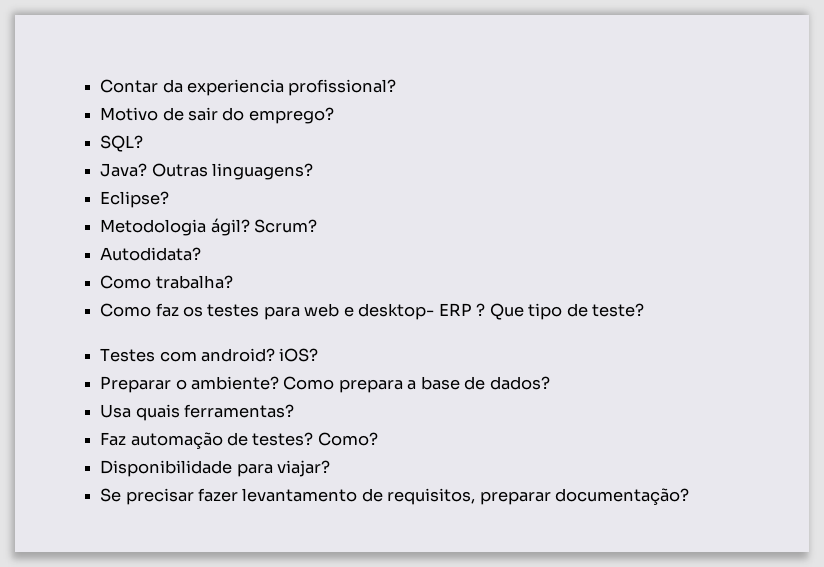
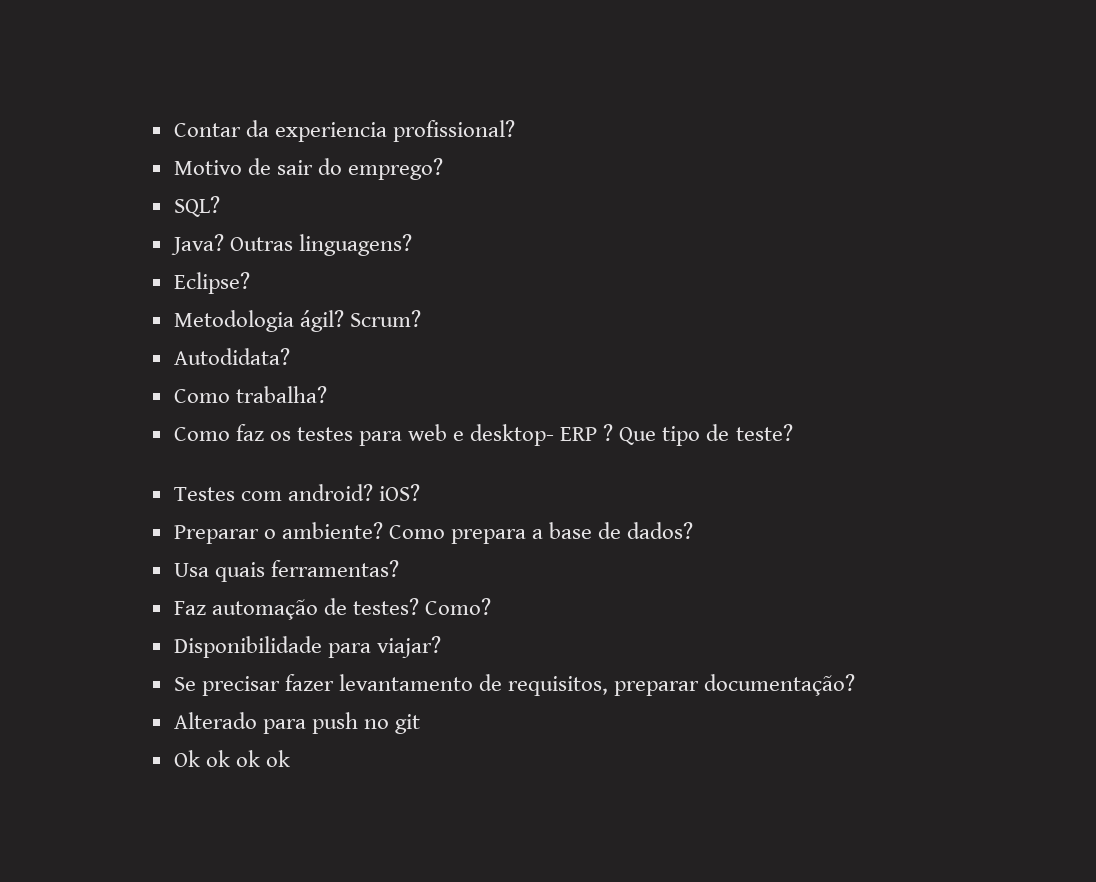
(690, 496) none -> [173,712,420,734] [173,750,290,767] // Alterado para push no git // Ok ok ok ok

